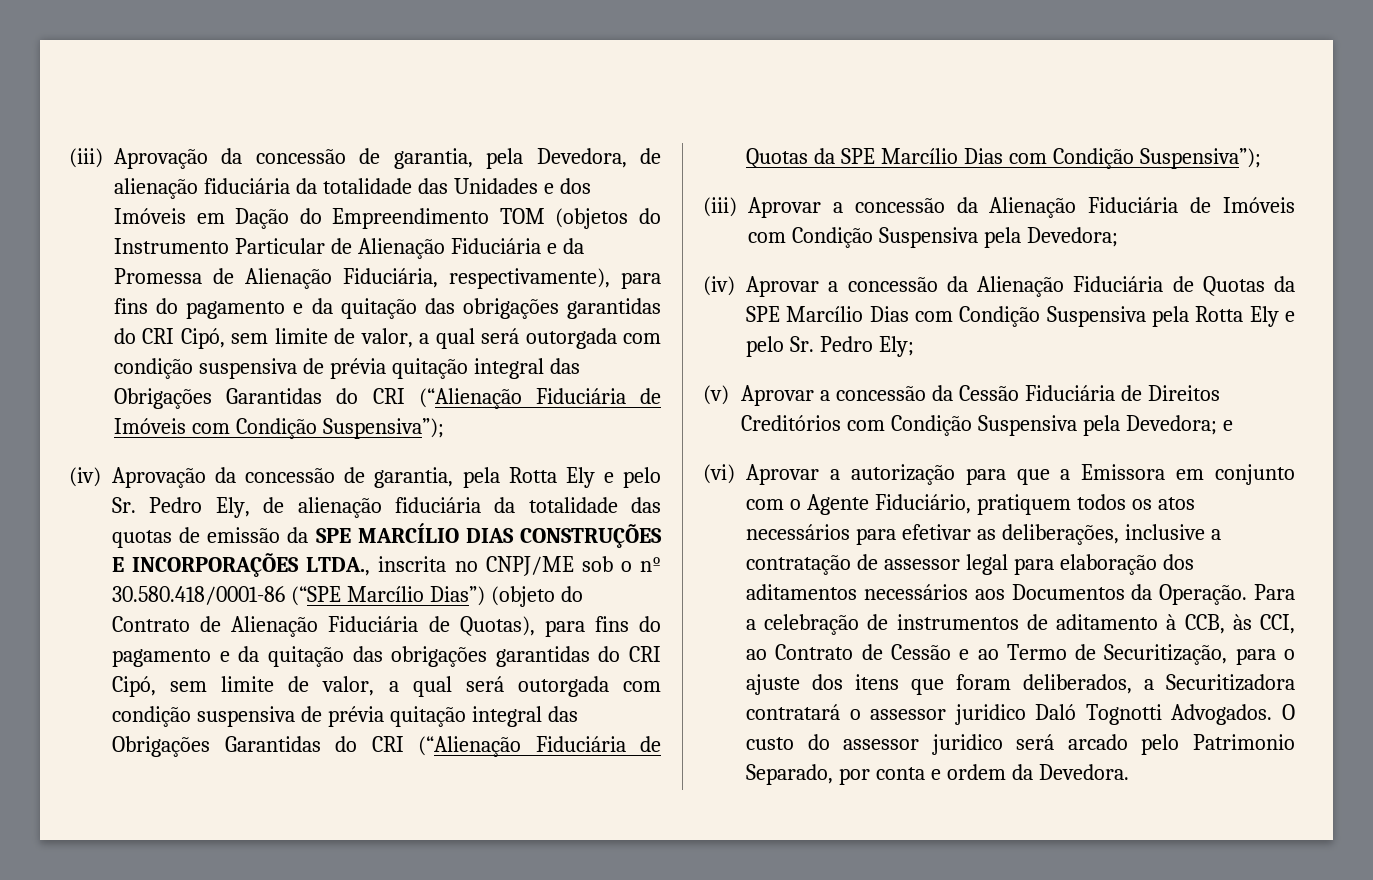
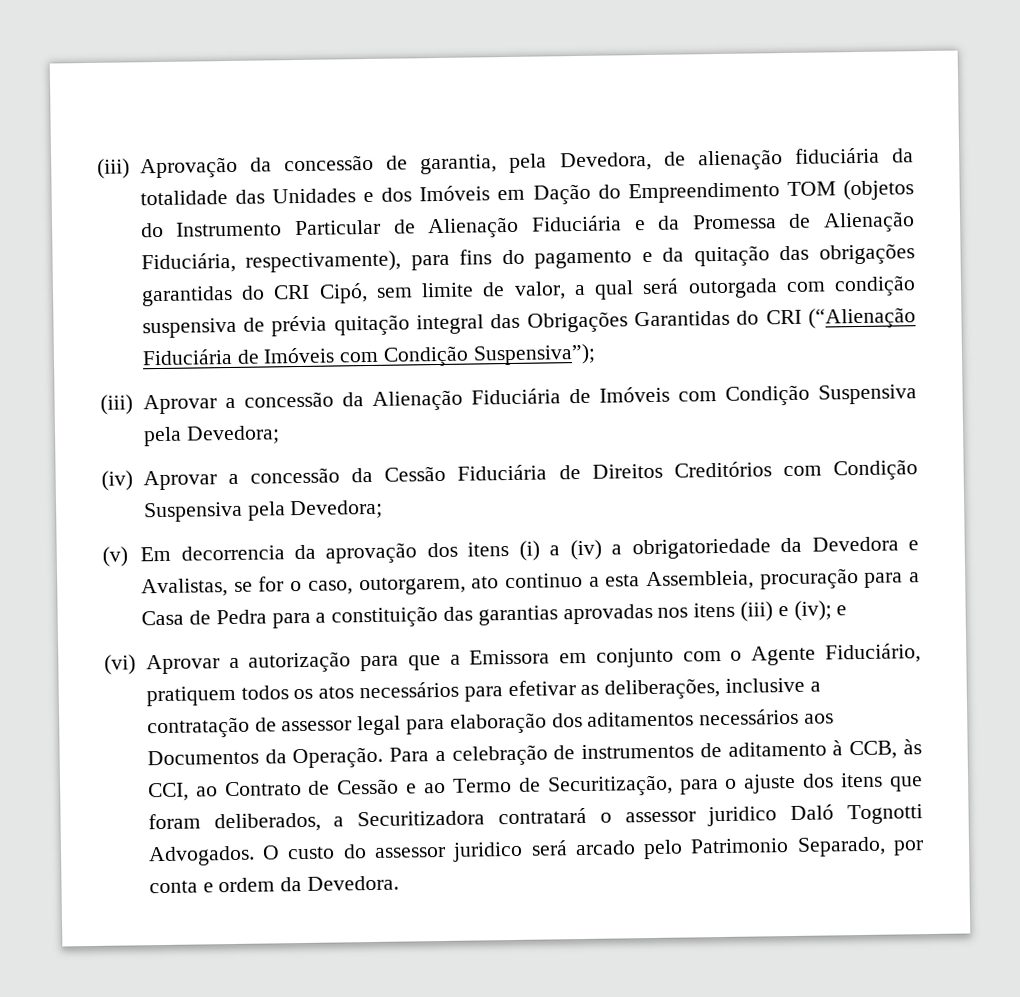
[69,467,661,488] [112,497,661,518] [112,523,662,548] [112,553,661,577] [112,586,583,607] [112,616,661,637] [112,646,661,667] [112,676,661,697] [112,706,578,727] [112,736,661,757] [746,148,1261,169] // (iv) Aprovação da concessão de garantia, pela Rotta Ely e pelo Sr. Pedro Ely, de alienação fiduciária da totalidade das quotas de emissão da SPE MARCÍLIO DIAS CONSTRUÇÕES E INCORPORAÇÕES LTDA., inscrita no CNPJ/ME sob o nº 30.580.418/0001-86 (“SPE Marcílio Dias”) (objeto do Contrato de Alienação Fiduciária de Quotas), para fins do pagamento e da quitação das obrigações garantidas do CRI Cipó, sem limite de valor, a qual será outorgada com condição suspensiva de prévia quitação integral das Obrigações Garantidas do CRI (“Alienação Fiduciária de Quotas da SPE Marcílio Dias com Condição Suspensiva”); -> (596, 354) none
[977,276,1295,297] [746,306,1295,327] [746,336,914,357] [703,385,953,406] Alienação Fiduciária de Quotas da SPE Marcílio Dias com Condição Suspensiva pela Rotta Ely e pelo Sr. Pedro Ely; // (v) Aprovar a concessão da -> (374, 475) none
(1217, 425) none -> [102,536,919,567] [141,568,920,598] [141,600,832,629] // (v) Em decorrencia da aprovação dos itens (i) a (iv) a obrigatoriedade da Devedora e Avalistas, se for o caso, outorgarem, ato continuo a esta Assembleia, procuração para a Casa de Pedra para a constituição das garantias aprovadas nos itens (iii) e (iv);

